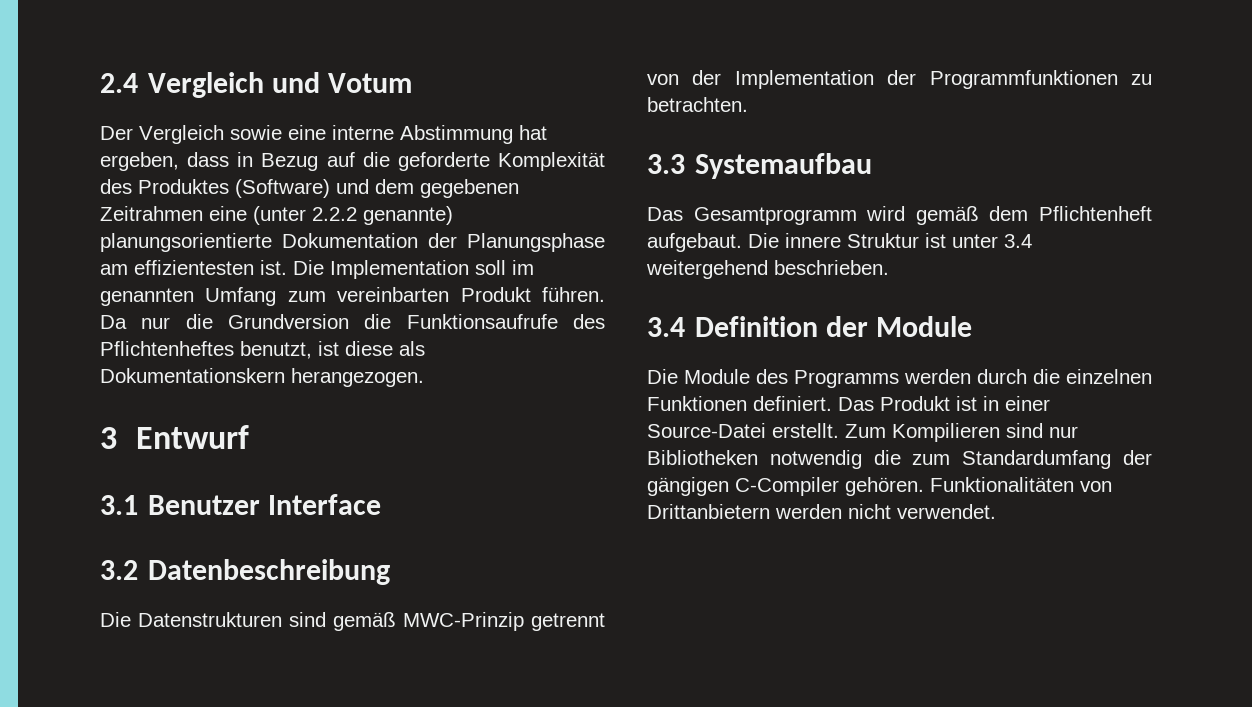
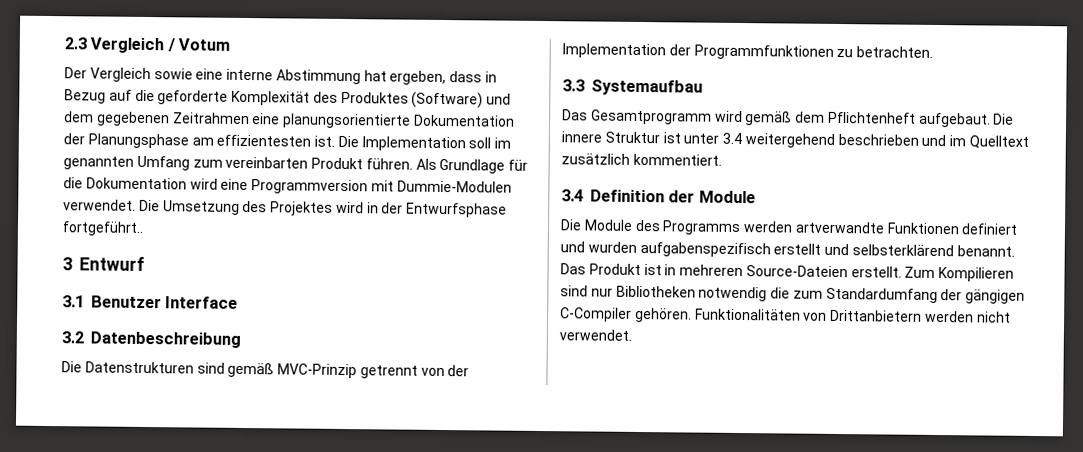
[100,72,321,98] 2.4 Vergleich und -> [64,37,175,54] 2.3 Vergleich /
[253,206,453,225] (unter 2.2.2 genannte) -> (281, 119) none
[100,314,605,329] [100,341,425,359] [100,368,424,387] Da nur die Grundversion die Funktionsaufrufe des Pflichtenheftes benutzt, ist diese als Dokumentationskern herangezogen. -> [415,158,529,174] [63,177,512,195] [63,199,508,218] [62,221,144,236] Als Grundlage für die Dokumentation wird eine Programmversion mit Dummie-Modulen verwendet. Die Umsetzung des Projektes wird in der Entwurfsphase fortgeführt..
[403,612,524,631] MWC-Prinzip -> [277,363,358,379] MVC-Prinzip
[774,260,889,275] beschrieben. -> [837,133,1030,149] [561,153,722,166] beschrieben und im Quelltext zusätzlich kommentiert.
[977,369,1152,384] [647,396,832,411] durch die einzelnen Funktionen definiert. -> [794,221,1019,235] [560,241,1015,258] artverwandte Funktionen definiert und wurden aufgabenspezifisch erstellt und selbsterklärend benannt.
[1005,396,1050,411] [647,423,766,438] einer Source-Datei -> [679,264,848,278] mehreren Source-Dateien

